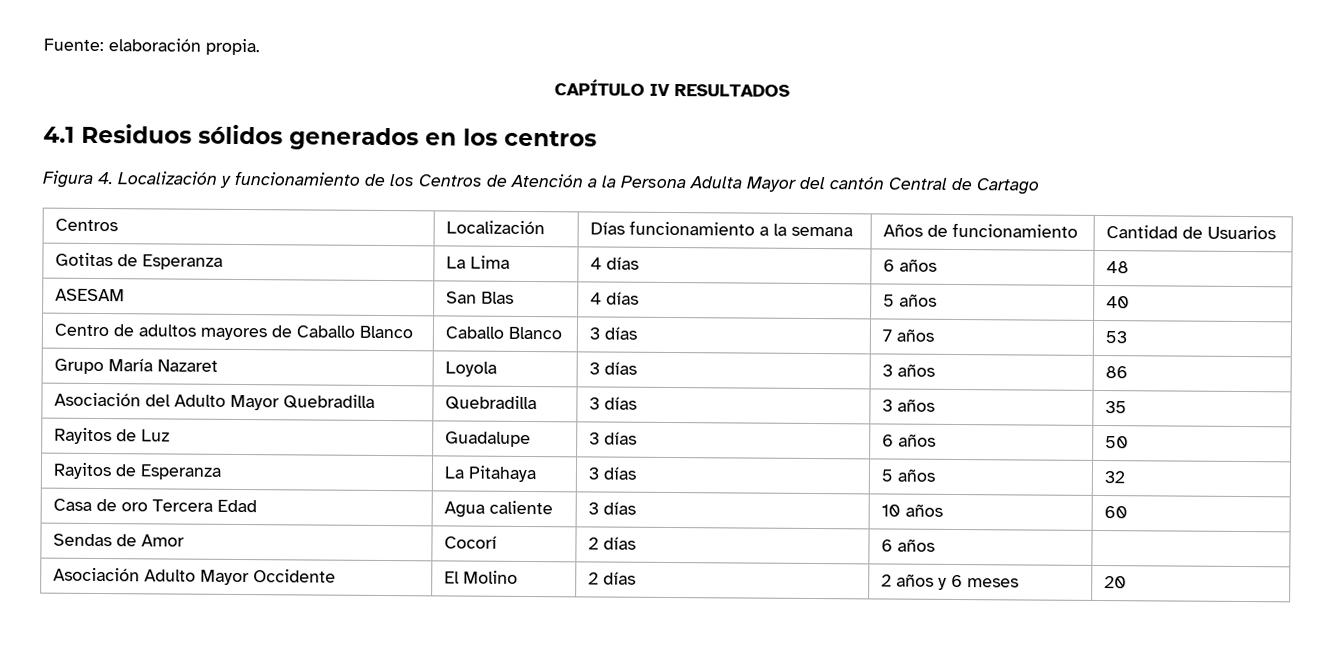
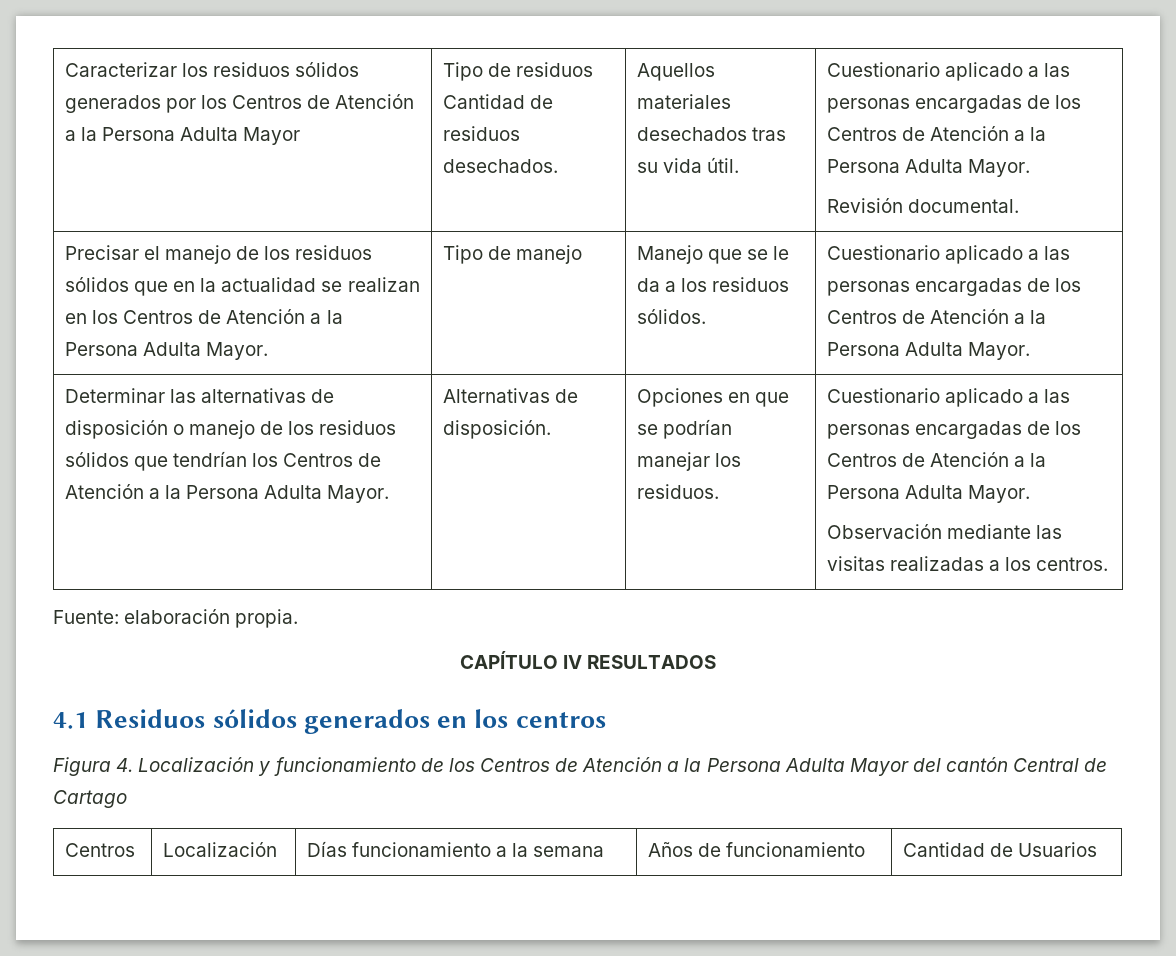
(43, 45) none -> [64,62,360,77] [64,94,415,113] [64,127,301,145] [442,62,594,81] [442,94,553,109] [442,126,520,141] [442,159,558,173] [636,63,715,81] [636,94,731,109] [636,127,786,141] [636,157,740,173] [826,62,1071,81] [826,95,1082,113] [826,126,1047,141] [826,159,1031,177] [826,198,1019,213] [64,245,373,264] [64,277,420,296] [64,309,343,324] [64,342,269,360] [442,245,583,264] [636,245,790,264] [636,277,790,292] [636,309,706,324] [826,245,1071,264] [826,278,1082,296] [826,309,1047,324] [826,342,1031,360] [64,388,335,403] [64,420,397,439] [64,451,382,471] [64,484,390,503] [442,388,578,403] [442,420,551,439] [636,388,790,407] [636,419,732,439] [636,452,741,471] [636,484,719,499] [826,388,1071,407] [826,421,1082,439] [826,452,1047,467] [826,485,1031,503] [826,524,1063,539] [826,556,1109,571] Caracterizar los residuos sólidos generados por los Centros de Atención a la Persona Adulta Mayor | Tipo de residuos Cantidad de residuos desechados. | Aquellos materiales desechados tras su vida útil. | Cuestionario aplicado a las personas encargadas de los Centros de Atención a la Persona Adulta Mayor. // Revisión documental. // Precisar el manejo de los residuos sólidos que en la actualidad se realizan en los Centros de Atención a la Persona Adulta Mayor. | Tipo de manejo | Manejo que se le da a los residuos sólidos. | Cuestionario aplicado a las personas encargadas de los Centros de Atención a la Persona Adulta Mayor. // Determinar las alternativas de disposición o manejo de los residuos sólidos que tendrían los Centros de Atención a la Persona Adulta Mayor. | Alternativas de disposición. | Opciones en que se podrían manejar los residuos. | Cuestionario aplicado a las personas encargadas de los Centros de Atención a la Persona Adulta Mayor. // Observación mediante las visitas realizadas a los centros. //
[54,252,223,270] [445,255,510,269] [589,256,639,270] [882,258,937,272] [1105,261,1129,274] [54,288,125,302] [445,291,514,304] [589,291,639,305] [882,293,937,307] [1105,296,1130,309] [53,323,413,341] [444,326,562,340] [588,326,637,340] [881,328,934,342] [1104,331,1127,344] [53,358,218,375] [444,361,497,377] [588,361,637,375] [881,363,935,377] [1104,366,1128,379] [53,392,375,411] [444,395,537,411] [588,396,637,410] [881,398,935,412] [1104,401,1127,414] [53,427,170,445] [444,431,531,448] [588,431,637,445] [881,433,936,447] [1104,436,1129,449] [52,462,222,480] [443,465,537,483] [587,466,636,480] [880,468,935,482] [1103,471,1125,484] [52,498,257,513] [443,500,553,518] [587,501,636,515] [880,503,943,517] [1103,506,1128,519] [52,533,185,547] [443,535,497,549] [587,536,636,550] [880,538,935,552] [52,567,336,586] [443,570,518,584] [587,571,636,585] [880,573,1019,590] [1103,576,1127,589] // Gotitas de Esperanza | La Lima | 4 días | 6 años | 48 // ASESAM | San Blas | 4 días | 5 años | 40 // Centro de adultos mayores de Caballo Blanco | Caballo Blanco | 3 días | 7 años | 53 // Grupo María Nazaret | Loyola | 3 días | 3 años | 86 // Asociación del Adulto Mayor Quebradilla | Quebradilla | 3 días | 3 años | 35 // Rayitos de Luz | Guadalupe | 3 días | 6 años | 50 // Rayitos de Esperanza | La Pitahaya | 3 días | 5 años | 32 // Casa de oro Tercera Edad | Agua caliente | 3 días | 10 años | 60 // Sendas de Amor | Cocorí | 2 días | 6 años | // Asociación Adulto Mayor Occidente | El Molino | 2 días | 2 años y 6 meses | 20 -> (1098, 849) none

